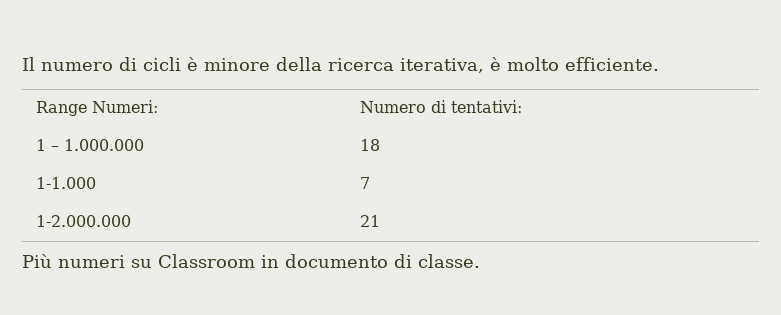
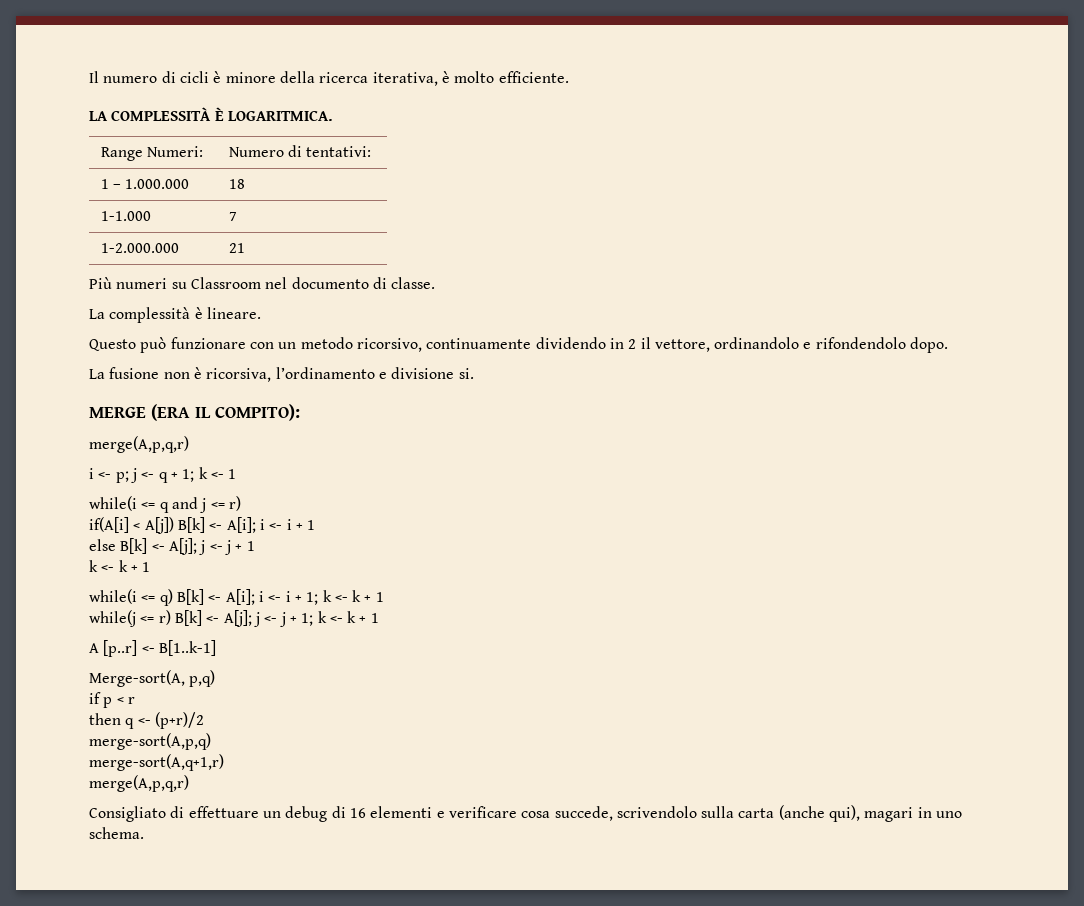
(659, 64) none -> [89,107,333,121] // LA COMPLESSITÀ È LOGARITMICA.
[261,255,279,268] in -> [265,277,288,289] nel
(480, 261) none -> [89,307,261,323] [89,337,949,353] [89,367,474,382] [89,404,300,421] [89,436,189,453] [89,467,237,483] [89,496,241,513] [89,517,316,534] [89,538,255,555] [89,560,151,572] [89,589,384,606] [89,610,379,627] [89,640,216,657] [89,670,216,687] [89,692,135,708] [89,712,204,729] [89,733,211,750] [89,754,224,771] [89,775,189,792] [89,805,963,822] [89,827,144,839] // La complessità è lineare. // Questo può funzionare con un metodo ricorsivo, continuamente dividendo in 2 il vettore, ordinandolo e rifondendolo dopo. // La fusione non è ricorsiva, l’ordinamento e divisione si. // MERGE (ERA IL COMPITO): // merge(A,p,q,r) // i <- p; j <- q + 1; k <- 1 // while(i <= q and j <= r) // if(A[i] < A[j]) B[k] <- A[i]; i <- i + 1 // else B[k] <- A[j]; j <- j + 1 // k <- k + 1 // while(i <= q) B[k] <- A[i]; i <- i + 1; k <- k + 1 // while(j <= r) B[k] <- A[j]; j <- j + 1; k <- k + 1 // A [p..r] <- B[1..k-1] // Merge-sort(A, p,q) // if p < r // then q <- (p+r)/2 // merge-sort(A,p,q) // merge-sort(A,q+1,r) // merge(A,p,q,r) // Consigliato di effettuare un debug di 16 elementi e verificare cosa succede, scrivendolo sulla carta (anche qui), magari in uno schema.

